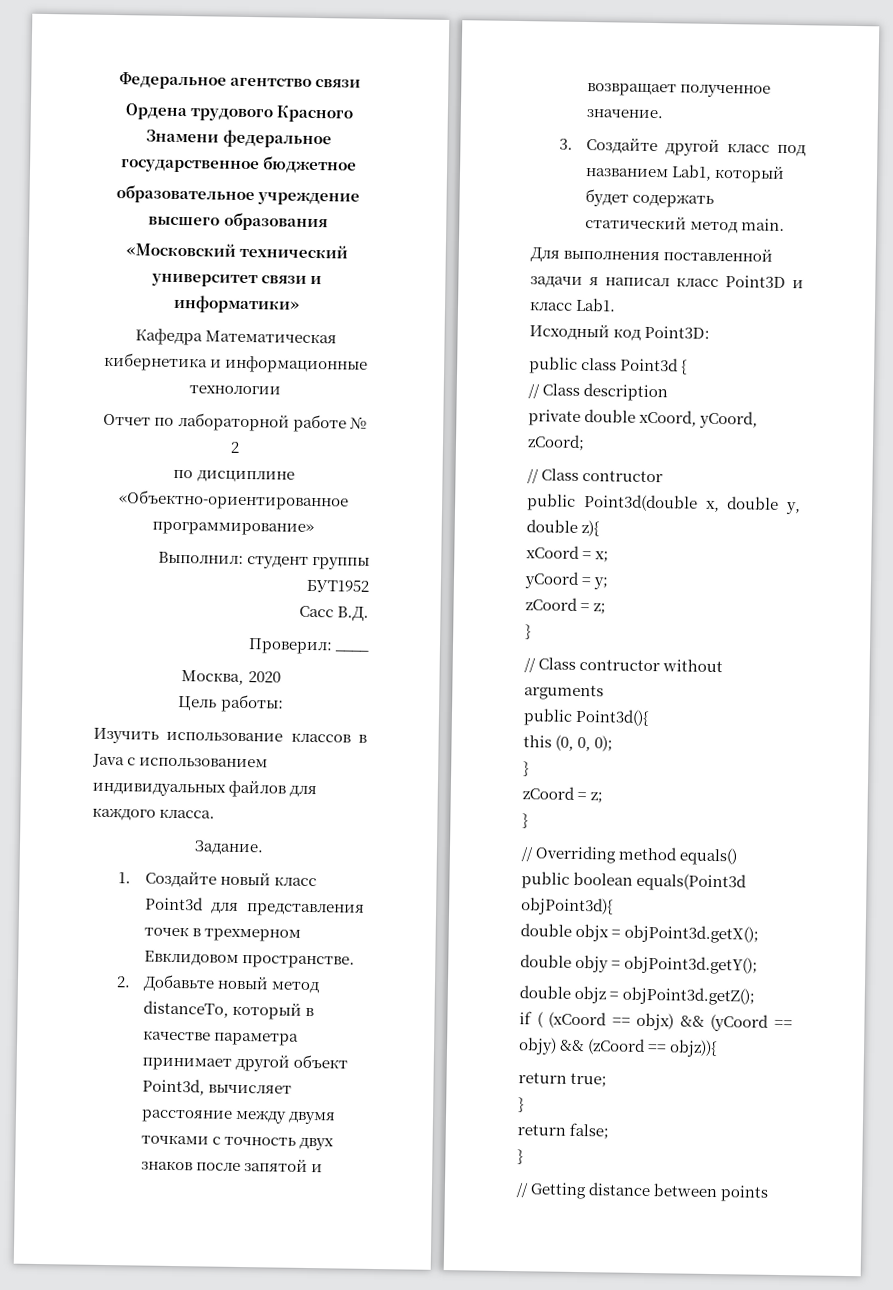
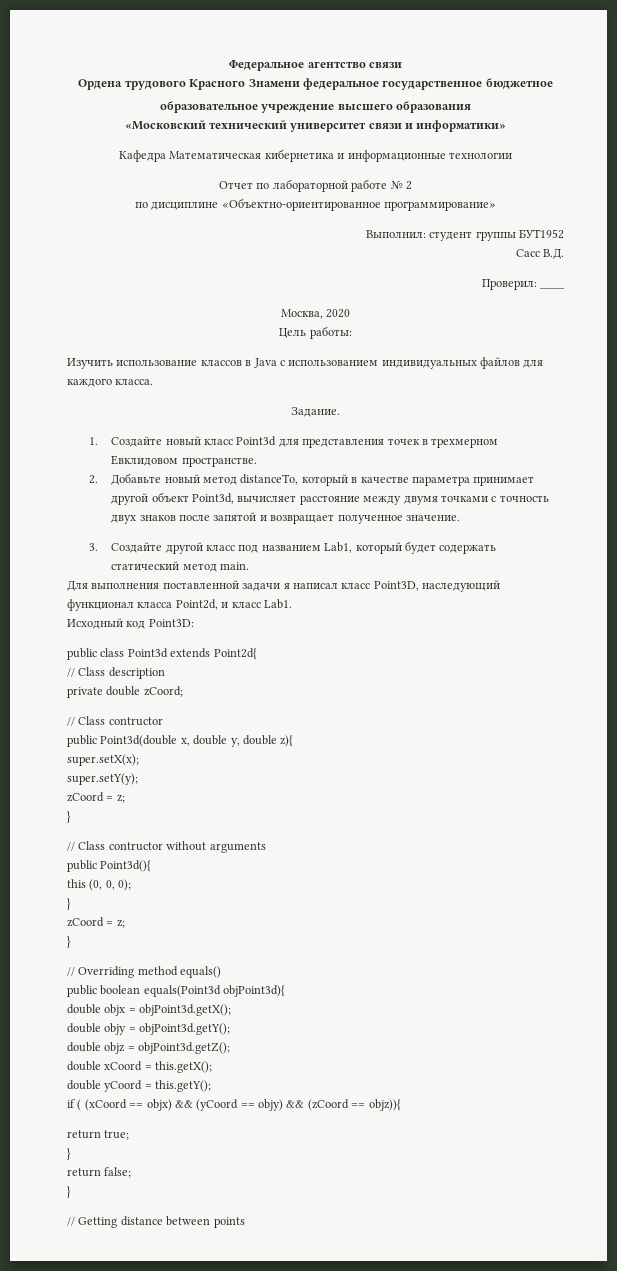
[725,275,786,288] Point3D -> [373,580,500,592] [67,599,218,611] Point3D, наследующий функционал класса Point2d,
[681,359,689,375] { -> [170,648,257,660] extends Point2d{
[639,409,759,429] xCoord, yCoord, -> (141, 691) none
[526,545,610,563] [524,571,610,590] xCoord = x; // yCoord = y; -> [67,754,139,766] [67,773,138,785] super.setX(x); // super.setY(y);
(756, 996) none -> [67,1061,213,1073] [67,1080,212,1092] // double xCoord = this.getX(); // double yCoord = this.getY();

